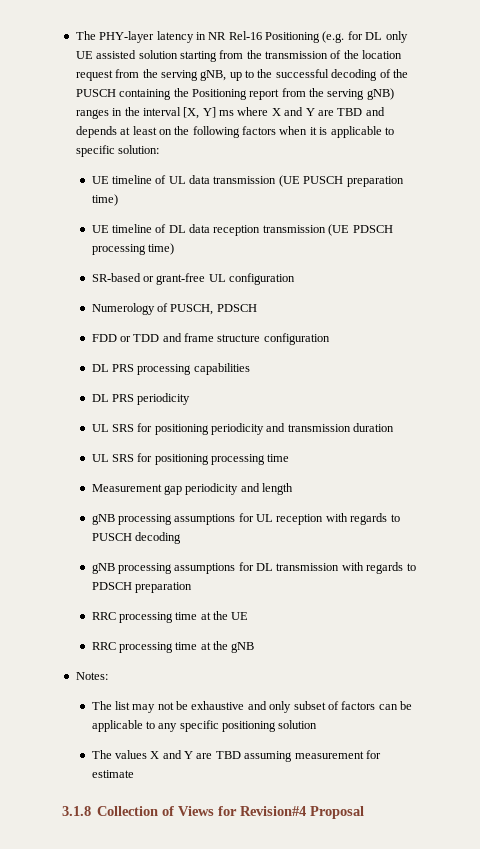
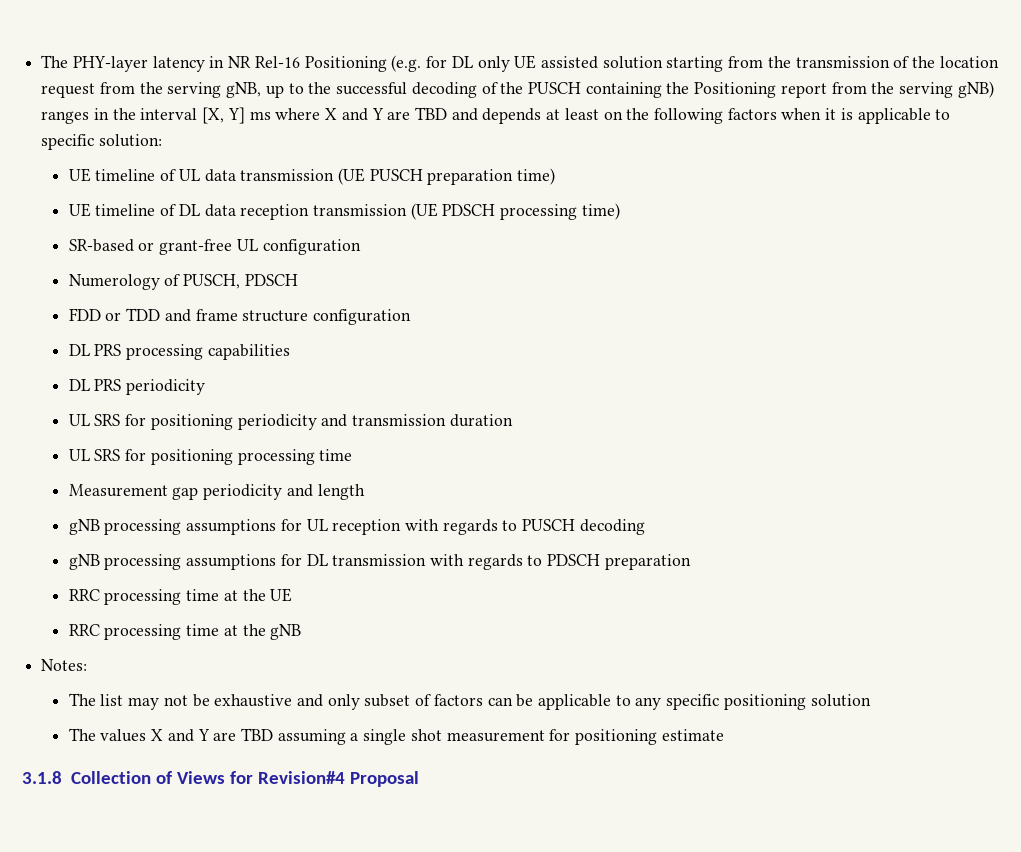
(293, 756) none -> [350,729,442,745] a single shot
(381, 754) none -> [575,729,658,745] positioning

